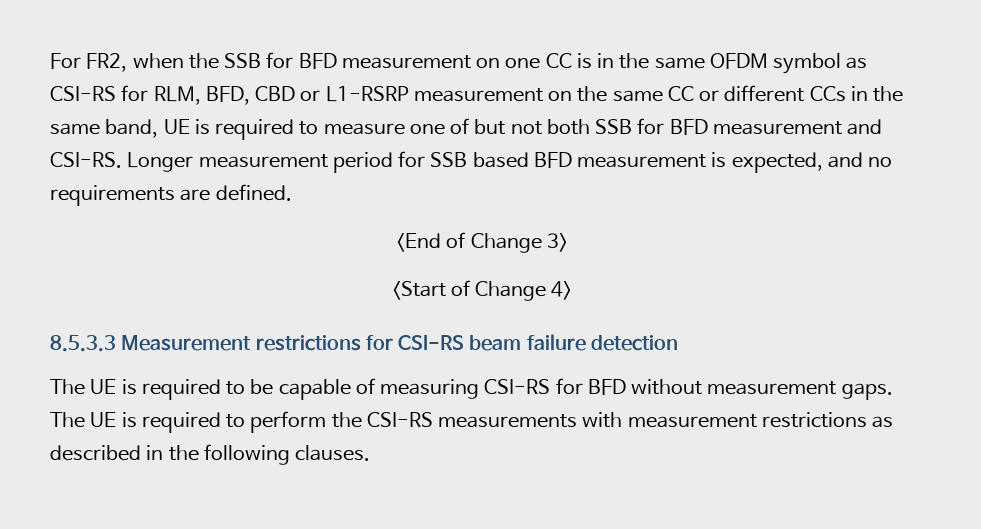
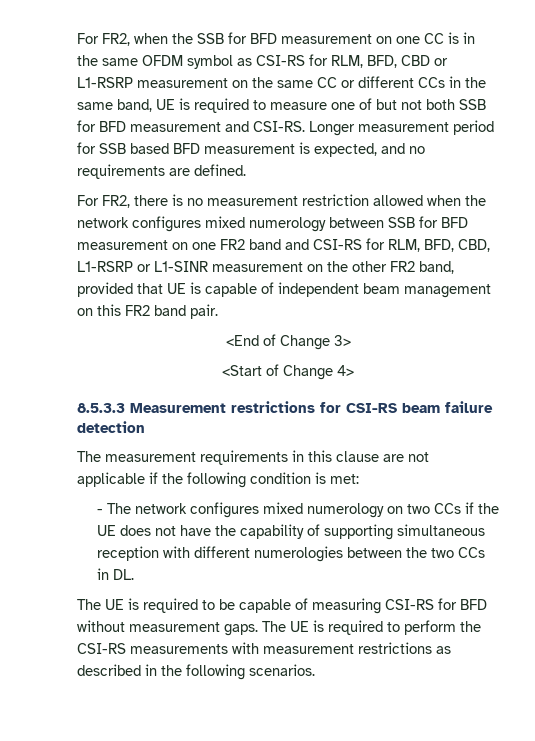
(292, 192) none -> [77,194,486,208] [77,216,468,232] [77,238,490,252] [77,261,454,274] [77,282,491,298] [77,304,218,319] // For FR2, there is no measurement restriction allowed when the network configures mixed numerology between SSB for BFD measurement on one FR2 band and CSI-RS for RLM, BFD, CBD, L1-RSRP or L1-SINR measurement on the other FR2 band, provided that UE is capable of independent beam management on this FR2 band pair.
(678, 343) none -> [77,450,429,465] [77,472,359,488] [96,502,499,518] [96,524,485,540] [96,546,485,562] [96,568,134,580] // The measurement requirements in this clause are not applicable if the following condition is met: // - The network configures mixed numerology on two CCs if the UE does not have the capability of supporting simultaneous reception with different numerologies between the two CCs in DL.
[295,445,371,461] clauses. -> [249,664,315,676] scenarios.

